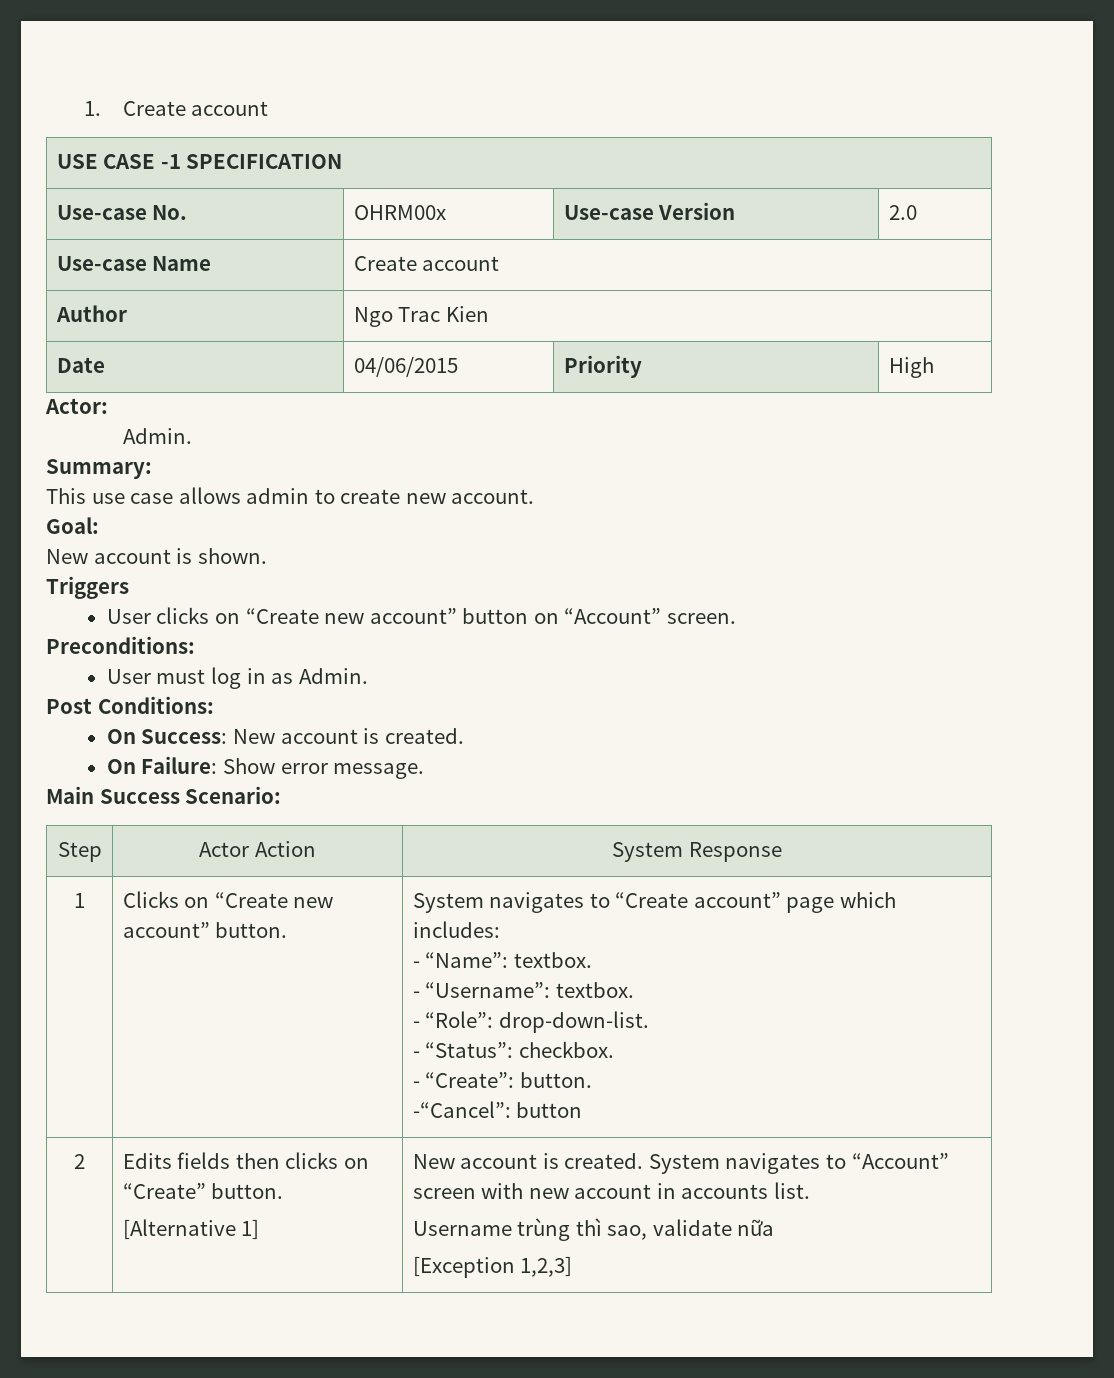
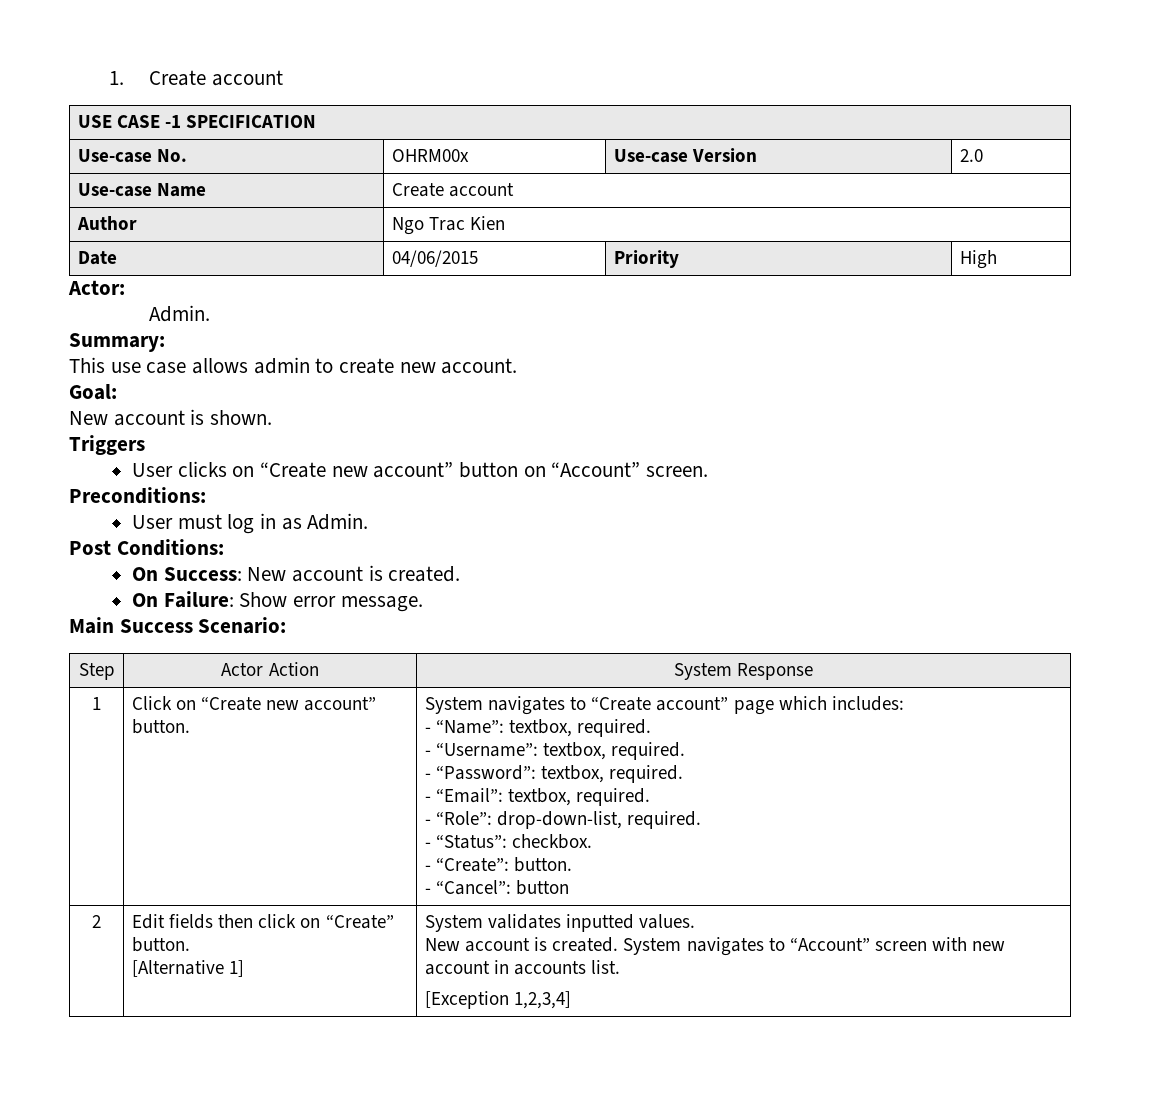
[122,891,179,908] Clicks -> [131,696,172,710] Click
[513,952,592,968] textbox. -> [509,719,652,737] textbox, required.
[555,982,634,998] textbox. -> [543,742,686,760] [424,765,684,783] [424,788,651,806] textbox, required. // - “Password”: textbox, required. // - “Email”: textbox, required.
[498,1011,649,1033] drop-down-list. -> [497,811,702,829] drop-down-list, required.
[412,1101,511,1118] -“Cancel”: -> [424,880,512,895] - “Cancel”:
[122,1153,172,1169] Edits -> [131,914,165,929] Edit
[285,1152,339,1169] clicks -> [258,914,297,928] click
(260, 1229) none -> [424,914,696,932] System validates inputted values. //
[412,1218,775,1241] // Username trùng thì sao, validate nữa -> (621, 967) none
[520,1256,573,1277] 1,2,3] -> [514,991,572,1009] 1,2,3,4]

